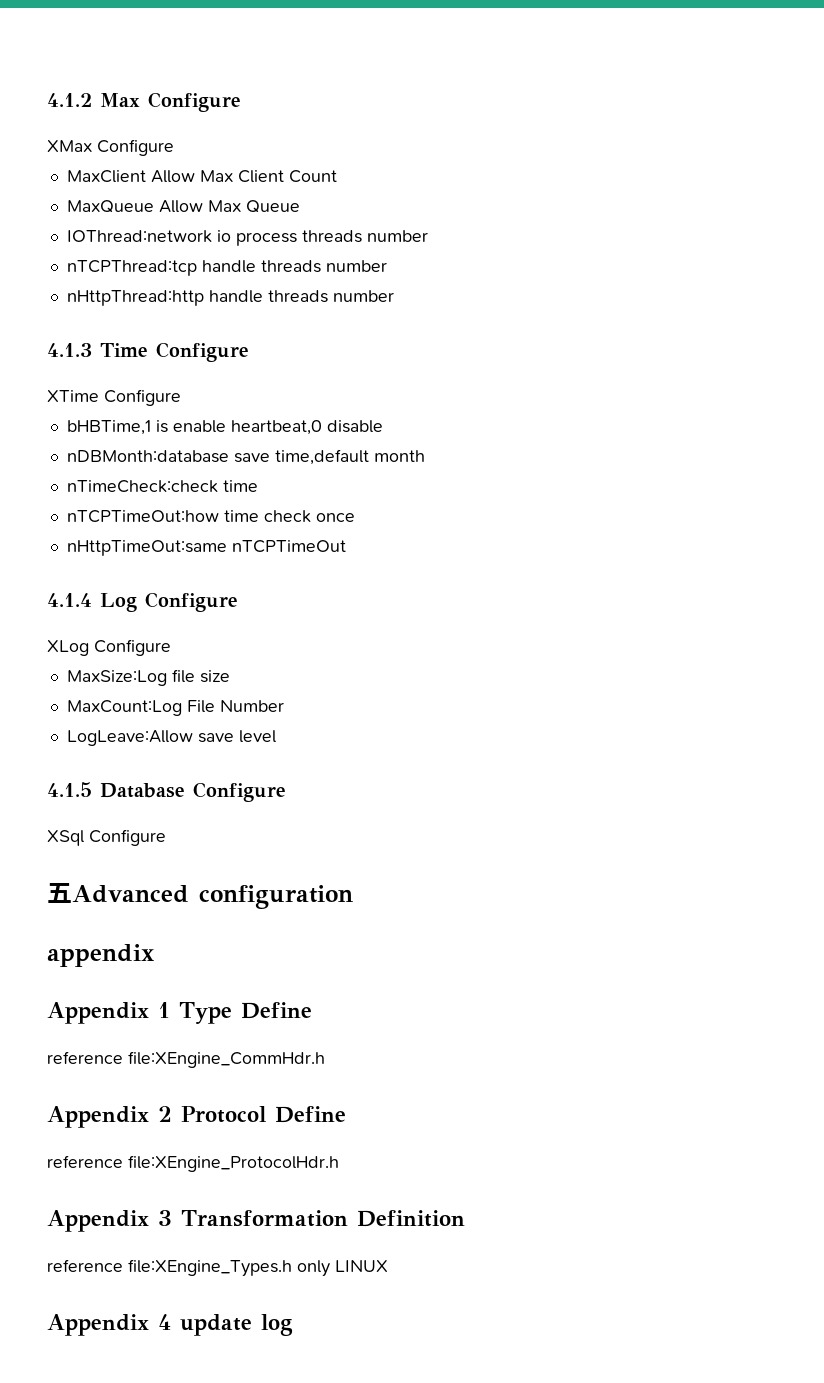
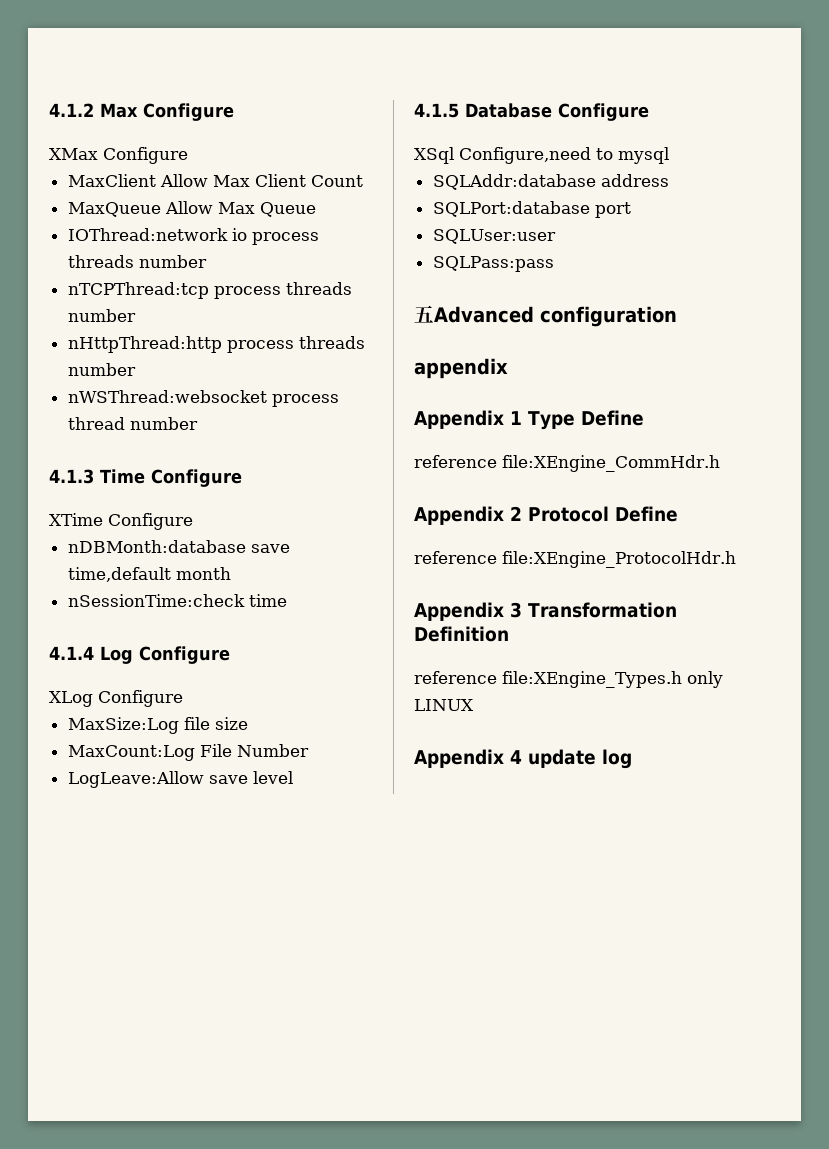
[201,260,256,273] handle -> [213,286,281,299] process
[208,290,394,303] handle threads number -> [226,336,365,353] [67,363,136,376] [67,390,339,407] [67,417,198,430] process threads number // nWSThread:websocket process thread number
[66,420,383,435] // bHBTime,1 is enable heartbeat,0 disable -> (193, 521) none
[66,480,258,493] [66,510,355,523] [66,540,346,556] nTimeCheck:check time // nTCPTimeOut:how time check once // nHttpTimeOut:same nTCPTimeOut -> [67,594,287,607] nSessionTime:check time
[89,829,166,846] Configure -> [459,147,669,164] [432,174,669,190] [432,201,631,218] [432,229,556,244] [432,256,554,272] Configure,need to mysql // SQLAddr:database address // SQLPort:database port // SQLUser:user // SQLPass:pass

